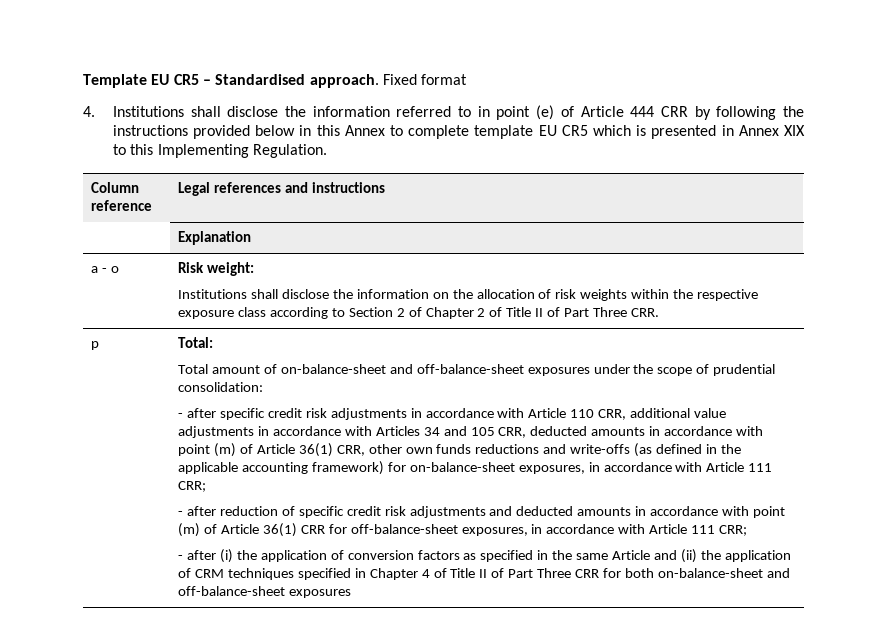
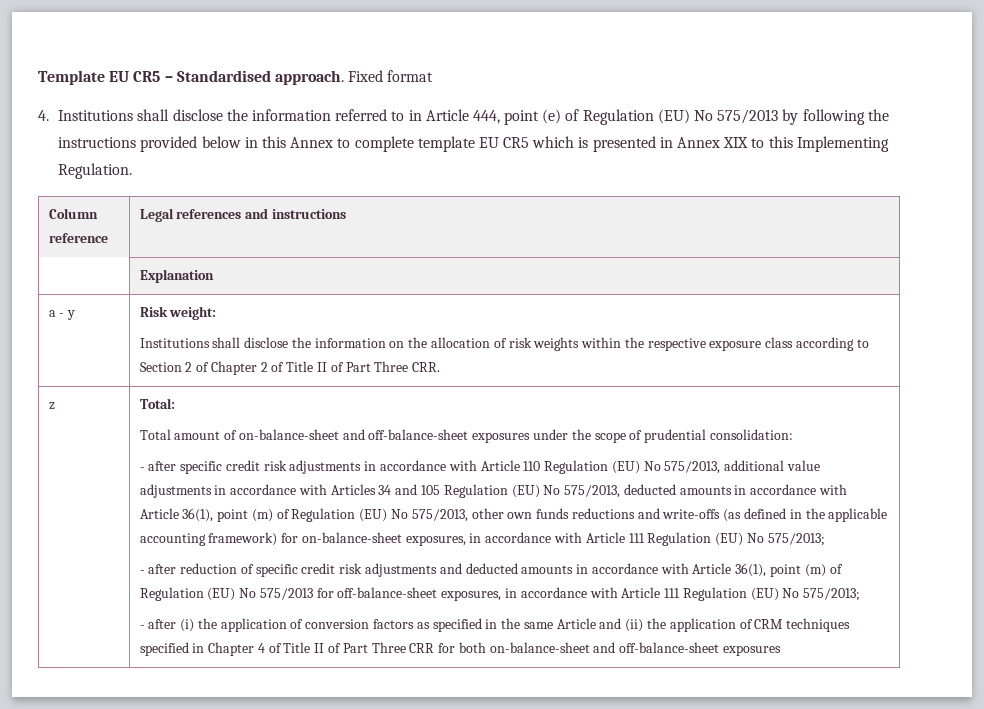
(490, 111) none -> [425,109,500,124] Article 444,
[580,106,688,117] Article 444 CRR -> [582,109,779,125] Regulation (EU) No 575/2013
[110,266,119,273] o -> [67,310,76,320] y
[91,341,100,350] p -> [48,402,55,410] z
[598,409,627,420] CRR, -> [544,460,721,474] Regulation (EU) No 575/2013,
[498,426,764,438] [178,443,365,457] CRR, deducted amounts in accordance with point (m) of Article 36(1) CRR, -> [443,484,848,498] [139,508,468,522] Regulation (EU) No 575/2013, deducted amounts in accordance with Article 36(1), point (m) of Regulation (EU) No 575/2013,
[178,481,207,492] CRR; -> [647,532,825,546] Regulation (EU) No 575/2013;
[752,506,785,518] [178,523,325,537] point (m) of Article 36(1) CRR -> [692,563,843,577] [139,587,313,601] Article 36(1), point (m) of Regulation (EU) No 575/2013
[719,525,748,536] CRR; -> [682,587,861,601] Regulation (EU) No 575/2013;

